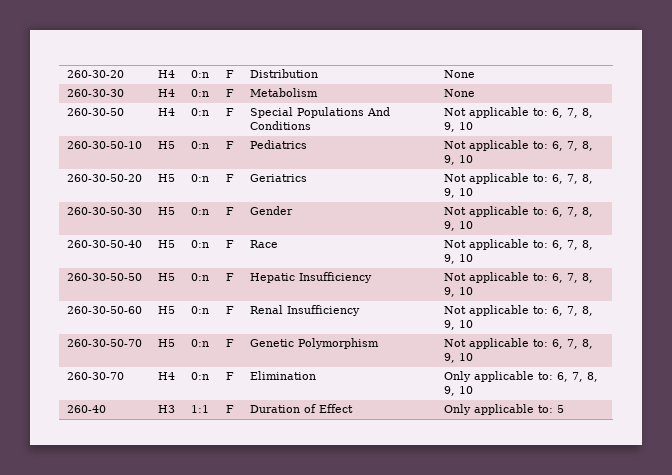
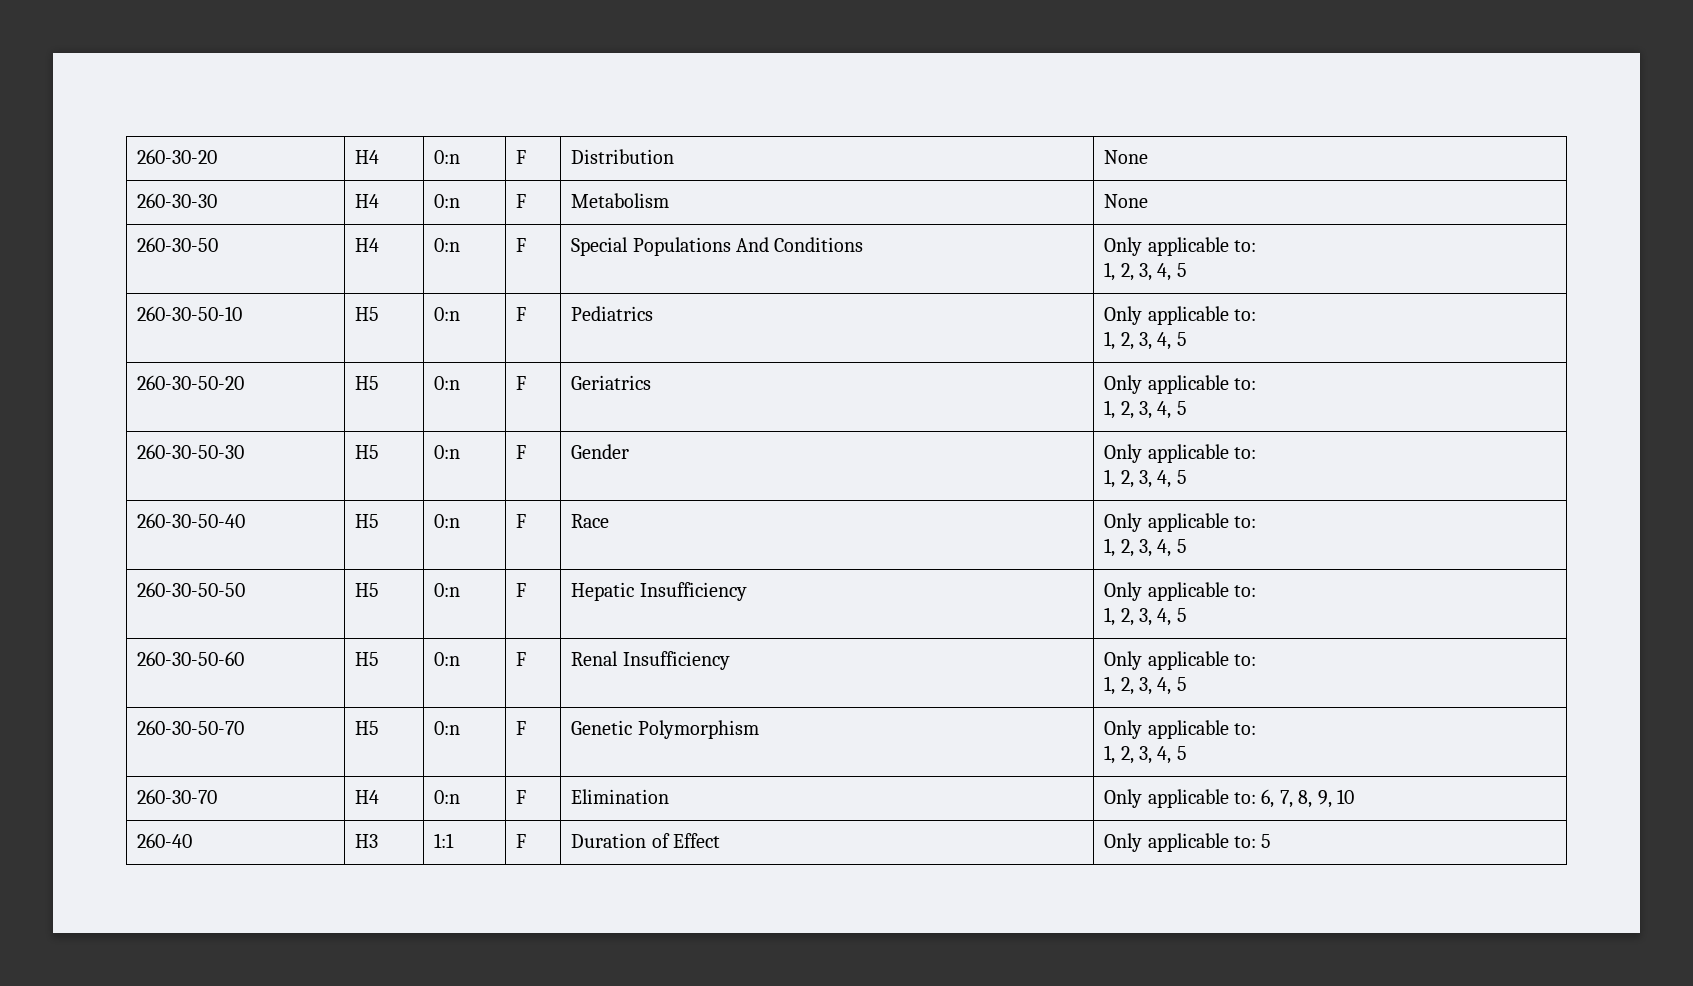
[443,107,593,118] [443,122,473,132] Not applicable to: 6, 7, 8, 9, 10 -> [1104,237,1257,256] [1104,262,1187,281] Only applicable to: // 1, 2, 3, 4, 5
[443,140,593,151] [443,155,473,165] Not applicable to: 6, 7, 8, 9, 10 -> [1104,306,1257,325] [1104,331,1187,350] Only applicable to: // 1, 2, 3, 4, 5
[443,173,593,184] [443,188,473,198] Not applicable to: 6, 7, 8, 9, 10 -> [1104,375,1257,394] [1104,400,1187,419] Only applicable to: // 1, 2, 3, 4, 5
[443,206,593,217] [443,221,473,231] Not applicable to: 6, 7, 8, 9, 10 -> [1104,444,1257,463] [1104,469,1187,488] Only applicable to: // 1, 2, 3, 4, 5
[443,239,593,250] [443,254,473,264] Not applicable to: 6, 7, 8, 9, 10 -> [1104,513,1257,532] [1104,538,1187,557] Only applicable to: // 1, 2, 3, 4, 5
[443,272,593,283] [443,287,473,297] Not applicable to: 6, 7, 8, 9, 10 -> [1104,582,1257,601] [1104,607,1187,626] Only applicable to: // 1, 2, 3, 4, 5
[443,305,593,316] [443,320,473,330] Not applicable to: 6, 7, 8, 9, 10 -> [1104,651,1257,670] [1104,676,1187,695] Only applicable to: // 1, 2, 3, 4, 5
[443,338,593,349] [443,353,473,363] Not applicable to: 6, 7, 8, 9, 10 -> [1104,720,1257,739] [1104,745,1187,764] Only applicable to: // 1, 2, 3, 4, 5

